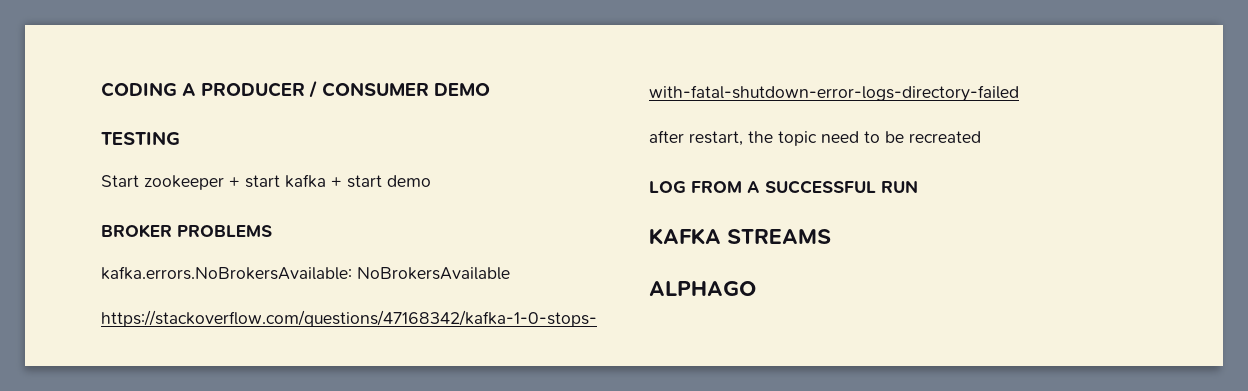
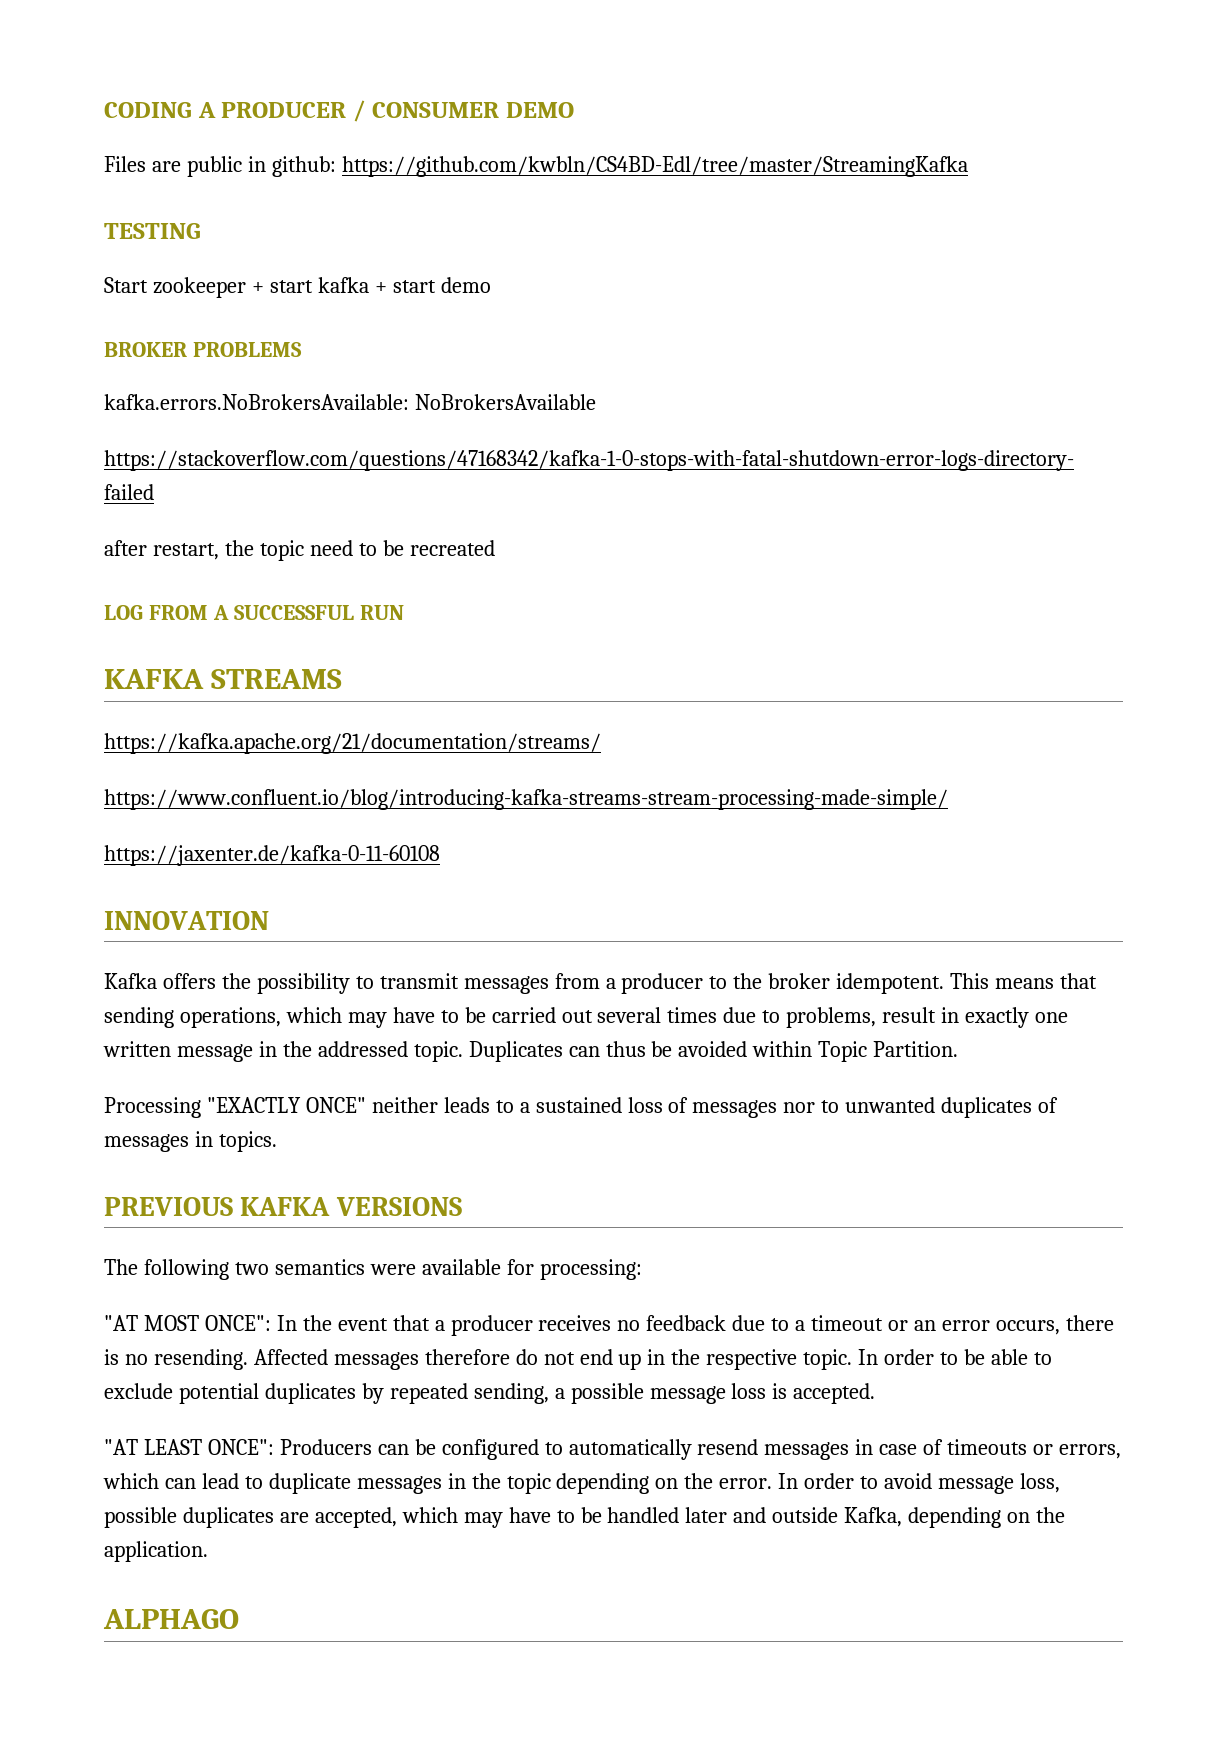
(490, 89) none -> [104,156,968,177] // Files are public in github: https://github.com/kwbln/CS4BD-Edl/tree/master/StreamingKafka
(831, 236) none -> [104,733,601,754] [104,789,948,810] [104,845,440,866] [104,911,269,930] [104,973,1098,994] [104,1007,1068,1028] [103,1041,959,1062] [104,1097,1059,1118] [104,1131,277,1152] [104,1197,462,1216] [104,1259,642,1280] [104,1315,1114,1336] [104,1349,1052,1370] [104,1383,876,1404] [104,1439,1122,1460] [103,1473,1060,1494] [104,1507,1066,1528] [104,1541,208,1562] // https://kafka.apache.org/21/documentation/streams/ // https://www.confluent.io/blog/introducing-kafka-streams-stream-processing-made-simple/ // https://jaxenter.de/kafka-0-11-60108 // INNOVATION // Kafka offers the possibility to transmit messages from a producer to the broker idempotent. This means that sending operations, which may have to be carried out several times due to problems, result in exactly one written message in the addressed topic. Duplicates can thus be avoided within Topic Partition. // Processing "EXACTLY ONCE" neither leads to a sustained loss of messages nor to unwanted duplicates of messages in topics. // PREVIOUS KAFKA VERSIONS // The following two semantics were available for processing: // "AT MOST ONCE": In the event that a producer receives no feedback due to a timeout or an error occurs, there is no resending. Affected messages therefore do not end up in the respective topic. In order to be able to exclude potential duplicates by repeated sending, a possible message loss is accepted. // "AT LEAST ONCE": Producers can be configured to automatically resend messages in case of timeouts or errors, which can lead to duplicate messages in the topic depending on the error. In order to avoid message loss, possible duplicates are accepted, which may have to be handled later and outside Kafka, depending on the application.

